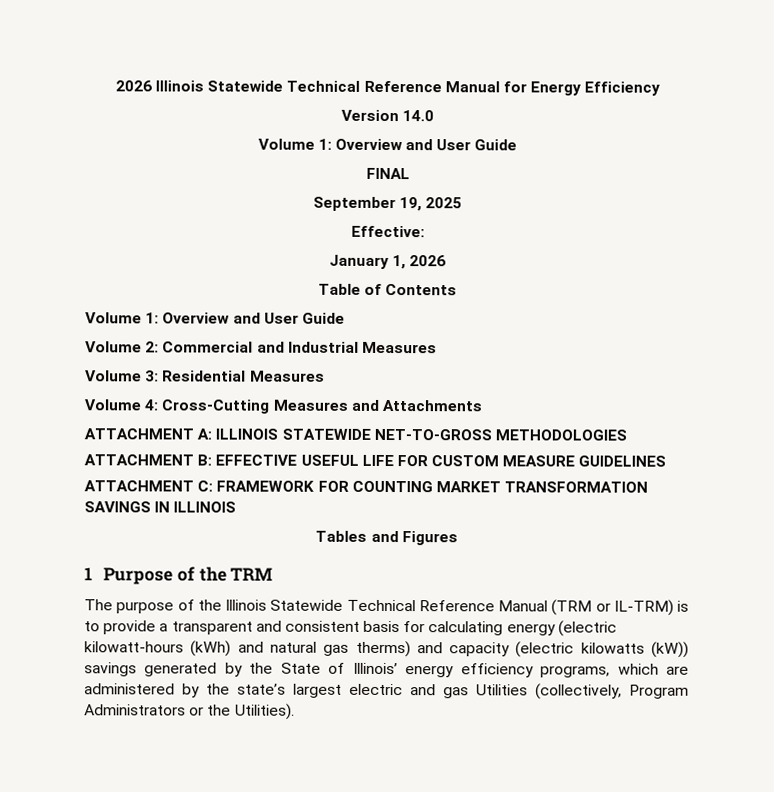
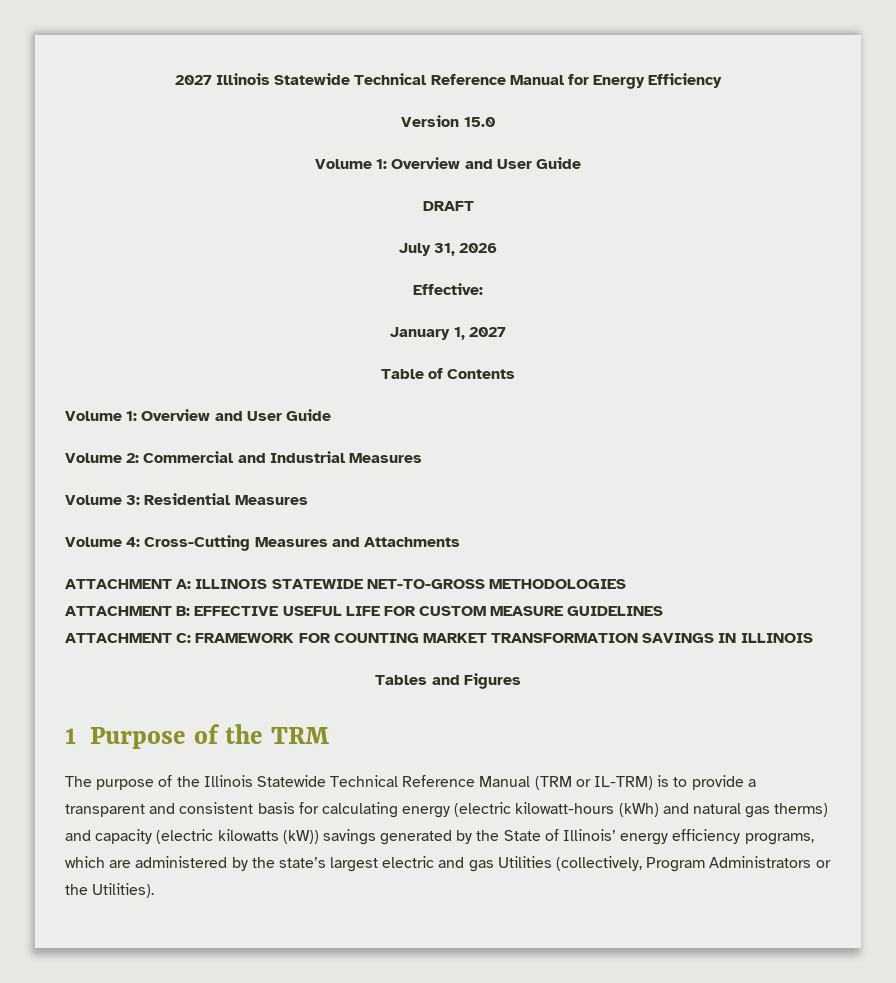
[114,80,152,92] 2026 -> [174,75,212,85] 2027
[402,110,435,122] [257,138,518,151] [365,167,410,180] [312,196,463,212] 14.0 // Volume 1: Overview and User Guide // FINAL // September 19, 2025 -> [463,117,495,127] [315,157,581,169] [422,201,474,211] [398,243,498,256] 15.0 // Volume 1: Overview and User Guide // DRAFT // July 31, 2026
[409,255,447,267] 2026 -> [468,327,506,337] 2027

